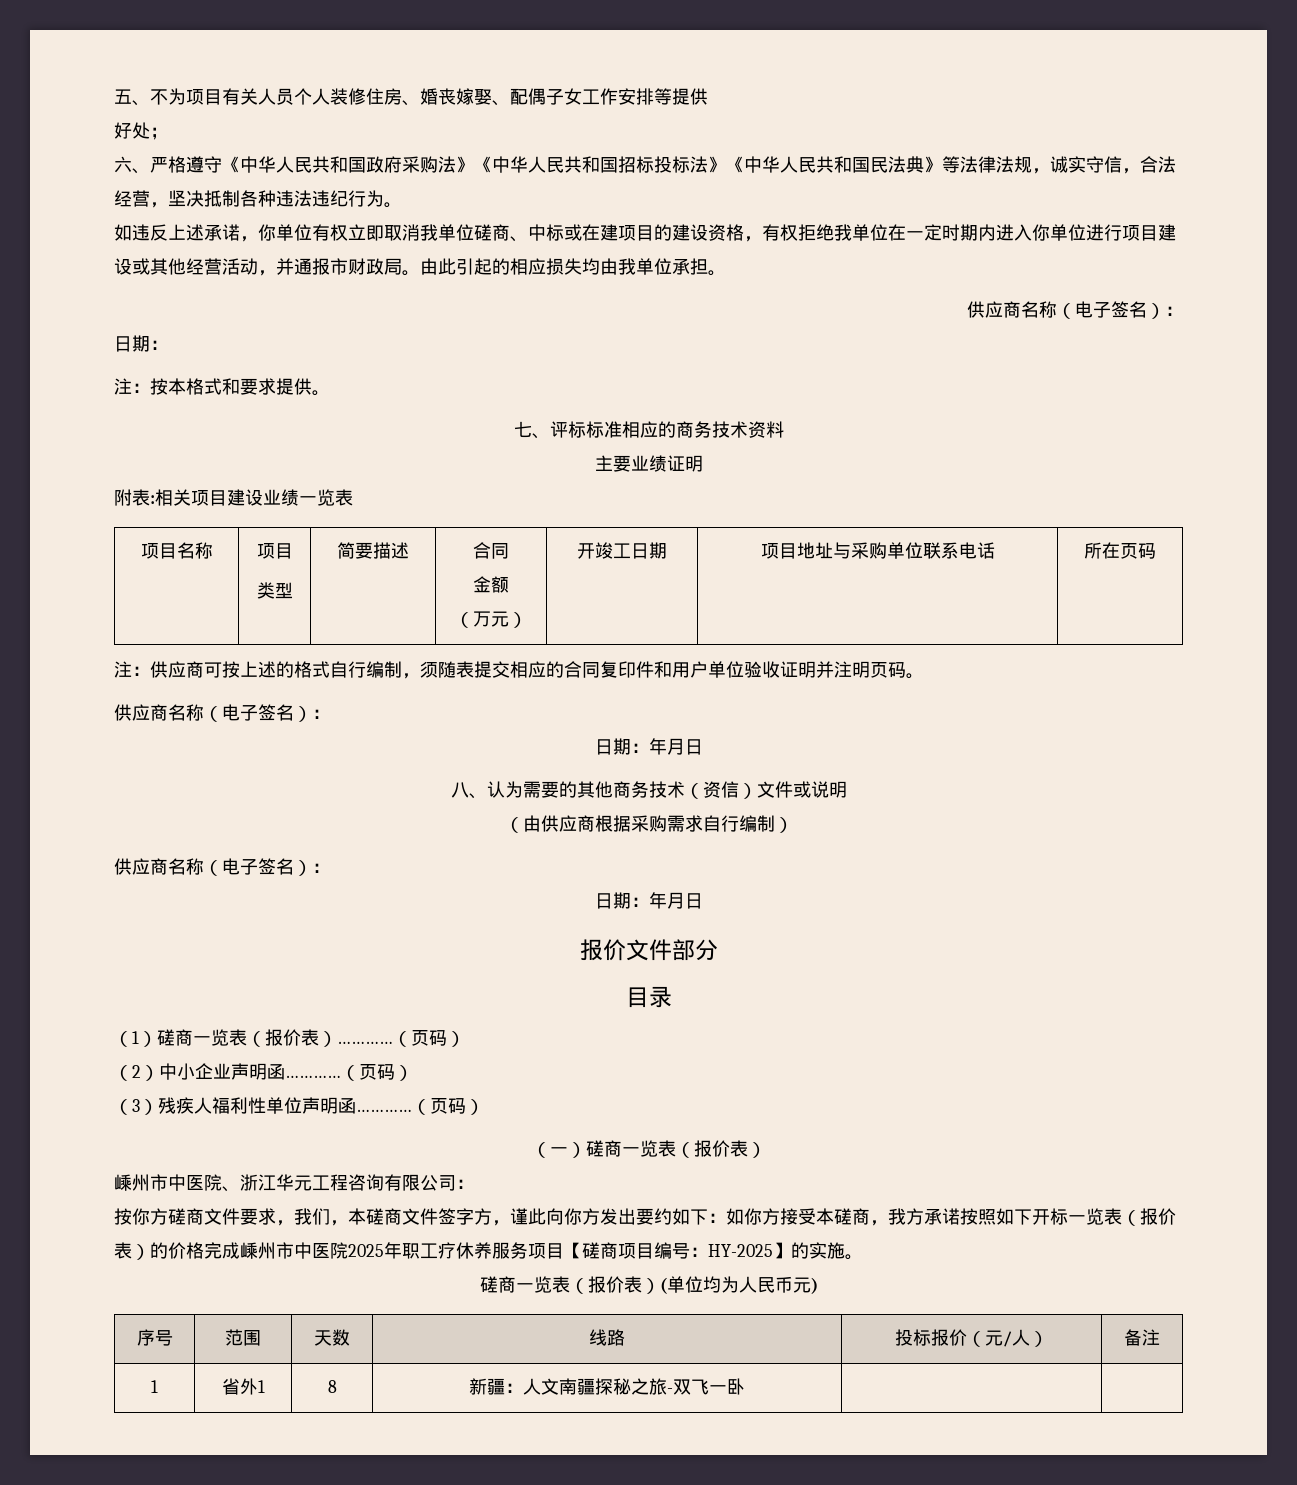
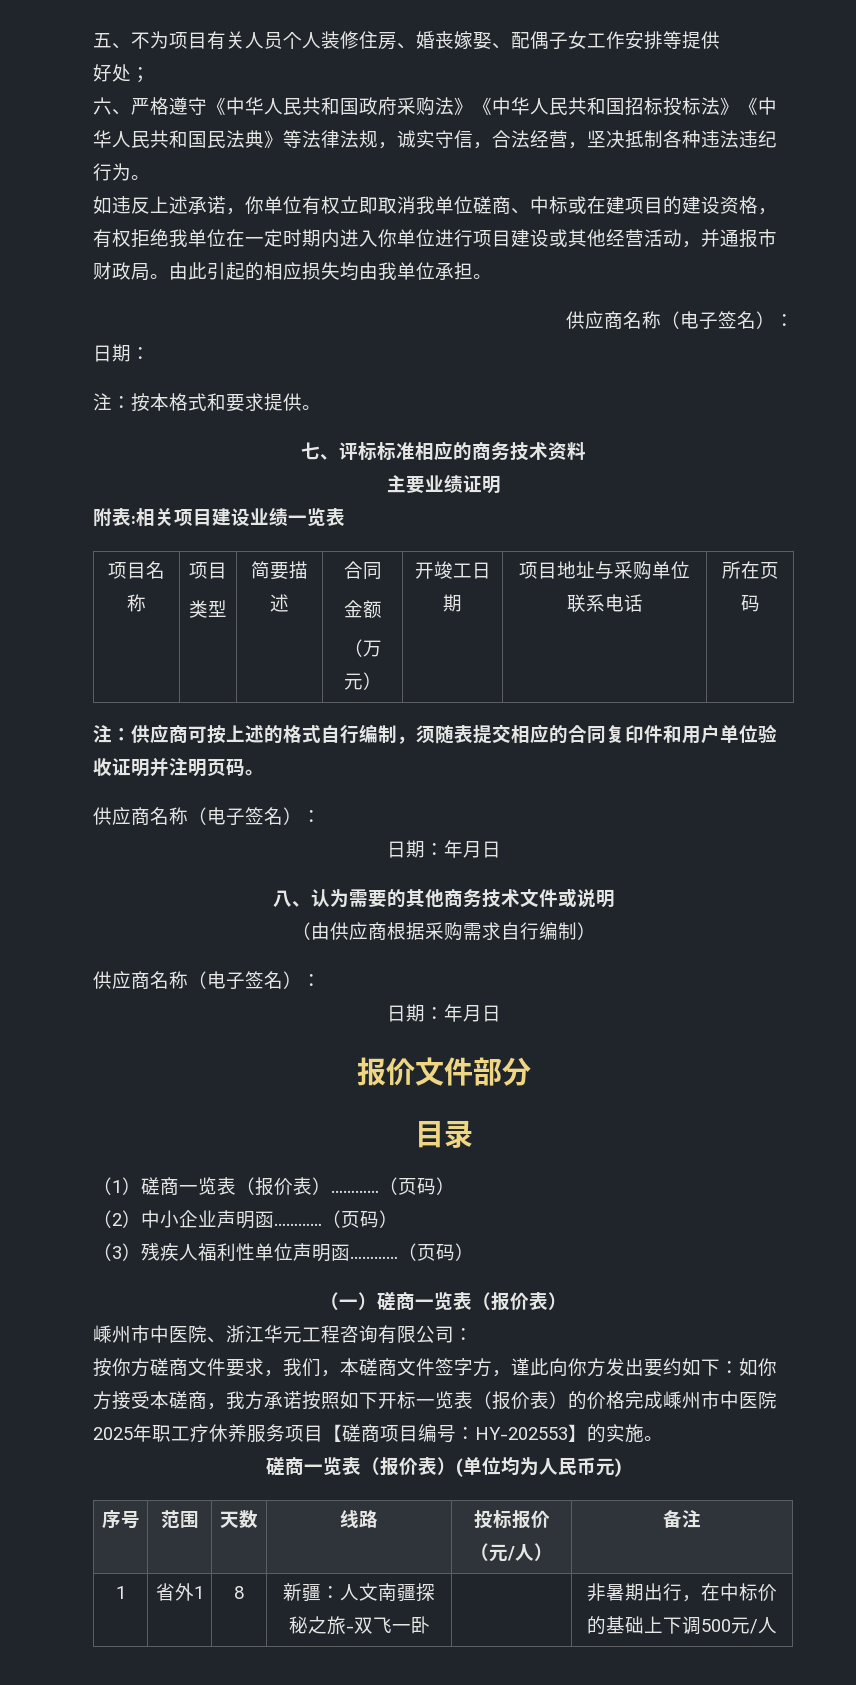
[684,781,757,799] （资信） -> (520, 898) none
[708,1244,773,1257] HY-2025 -> [475,1427,568,1440] HY-202553
(745, 1386) none -> [587,1583,777,1602] [587,1616,777,1635] 非暑期出行，在中标价的基础上下调500元/人

